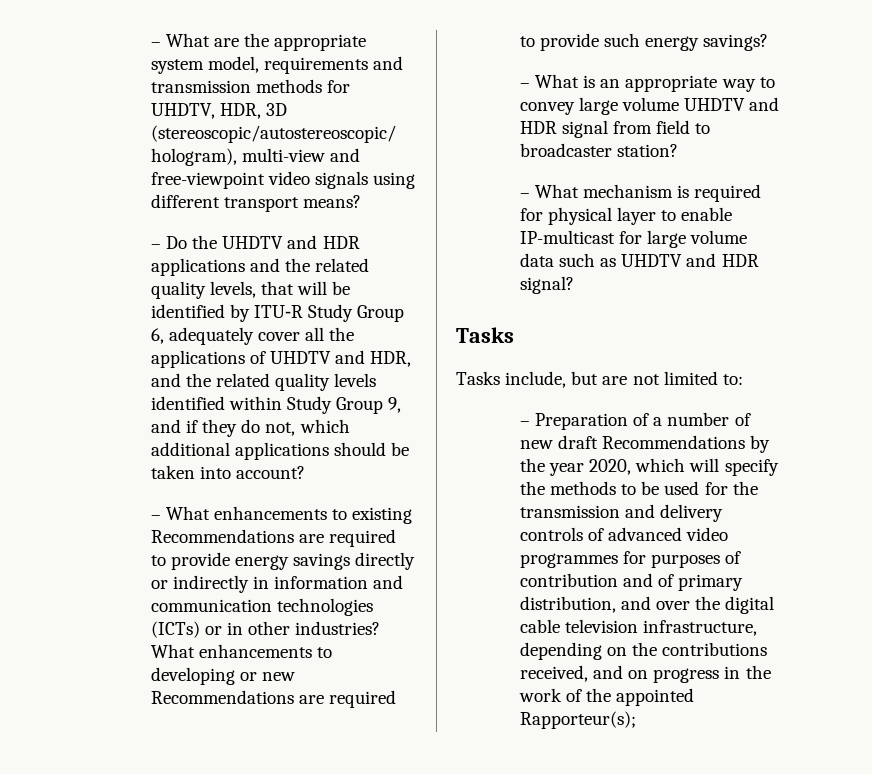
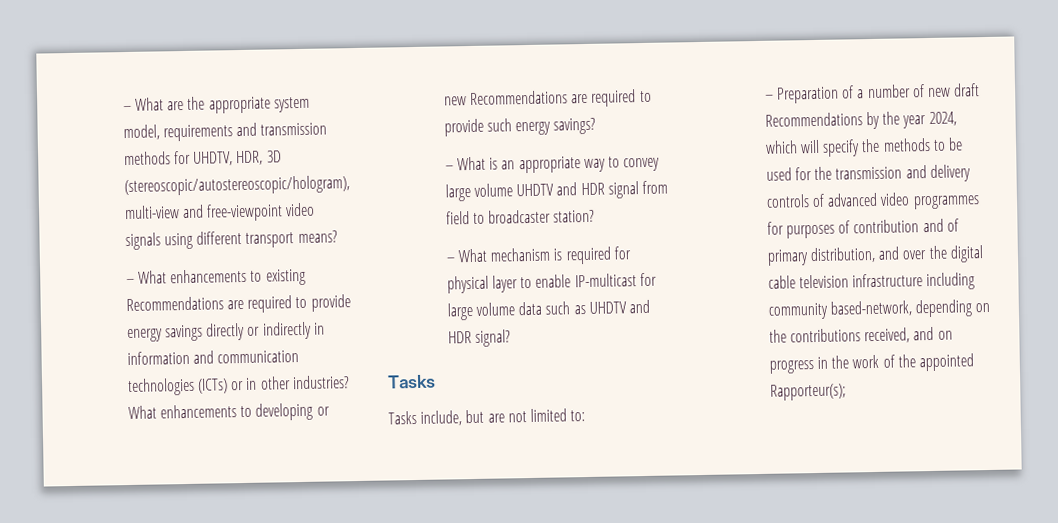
[150,235,360,249] [150,258,370,276] [150,281,351,299] [150,304,405,322] [150,327,355,345] [150,350,412,368] [150,373,377,391] [150,396,402,414] [150,419,350,437] [150,442,410,460] [150,465,306,479] // – Do the UHDTV and HDR applications and the related quality levels, that will be identified by ITU‑R Study Group 6, adequately cover all the applications of UHDTV and HDR, and the related quality levels identified within Study Group 9, and if they do not, which additional applications should be taken into account? -> (338, 237) none
[589,459,632,475] 2020, -> [928,111,957,127] 2024,
[643,620,758,636] infrastructure, -> [852,272,976,291] [767,300,913,320] infrastructure including community based-network,

